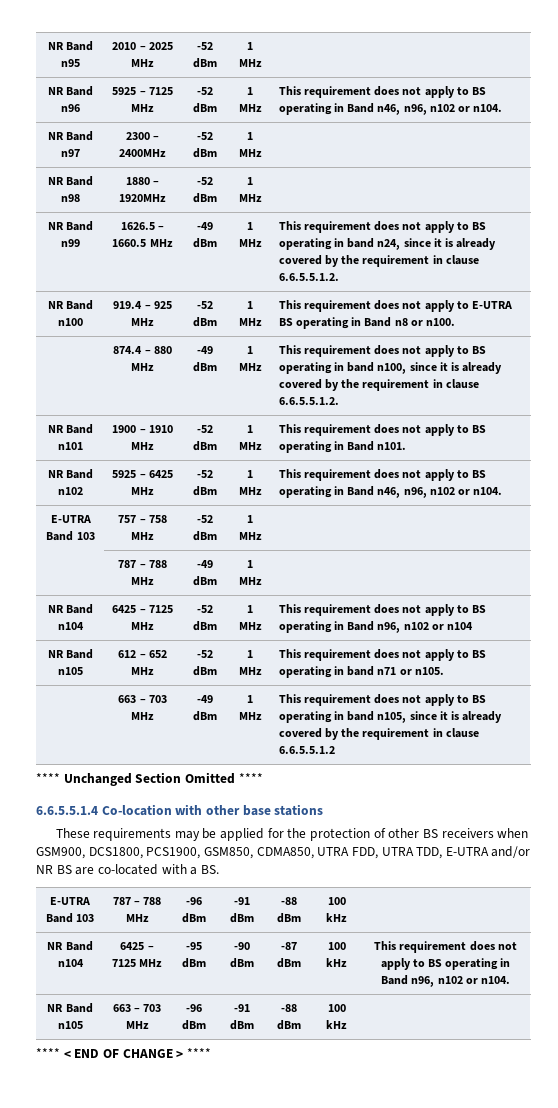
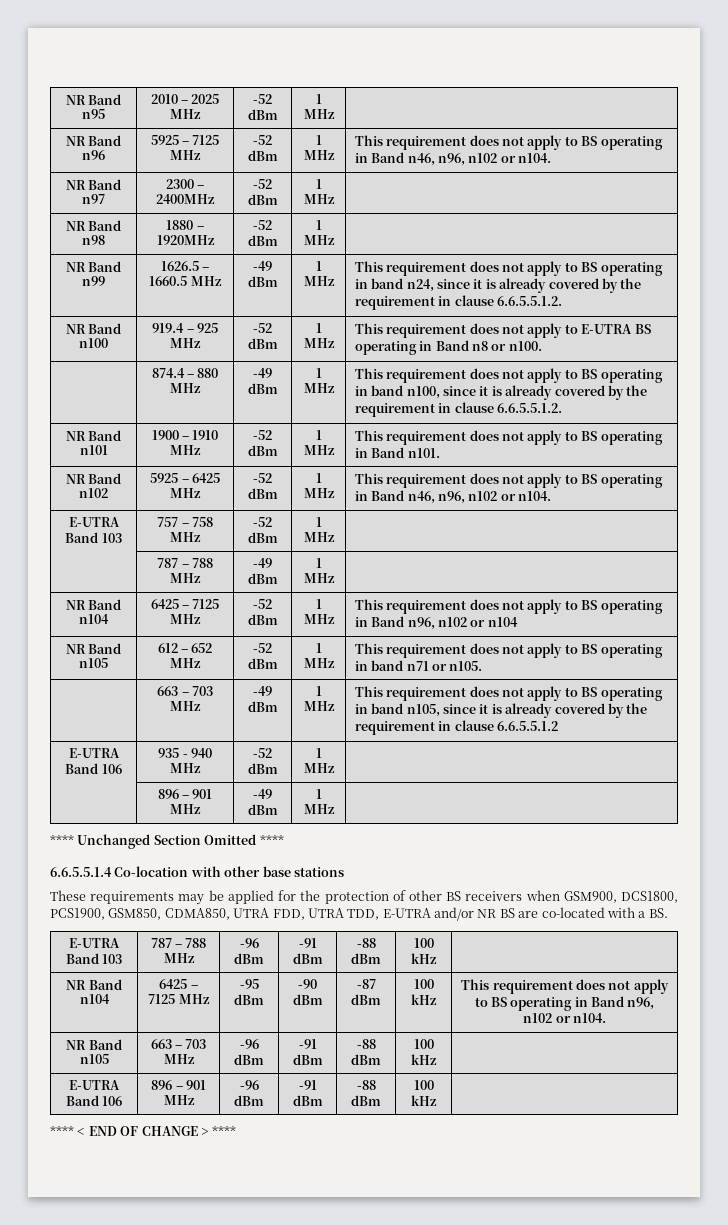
(335, 750) none -> [68,748,120,758] [65,763,122,774] [158,748,212,758] [170,763,201,773] [253,748,272,758] [247,763,278,774] [315,748,322,758] [303,763,335,773] [157,789,213,799] [170,804,201,814] [253,789,272,799] [247,804,278,815] [315,789,322,799] [303,804,335,814] // E-UTRA Band 106 | 935 - 940 MHz | -52 dBm | 1 MHz | // | 896 – 901 MHz | -49 dBm | 1 MHz |
(347, 1024) none -> [69,1080,120,1090] [65,1095,123,1106] [151,1080,206,1090] [163,1095,195,1105] [239,1080,259,1090] [234,1095,264,1106] [298,1080,317,1090] [292,1095,323,1106] [356,1080,376,1090] [351,1095,381,1106] [413,1080,434,1090] [411,1095,437,1106] // E-UTRA Band 106 | 896 – 901 MHz | -96 dBm | -91 dBm | -88 dBm | 100 kHz |

